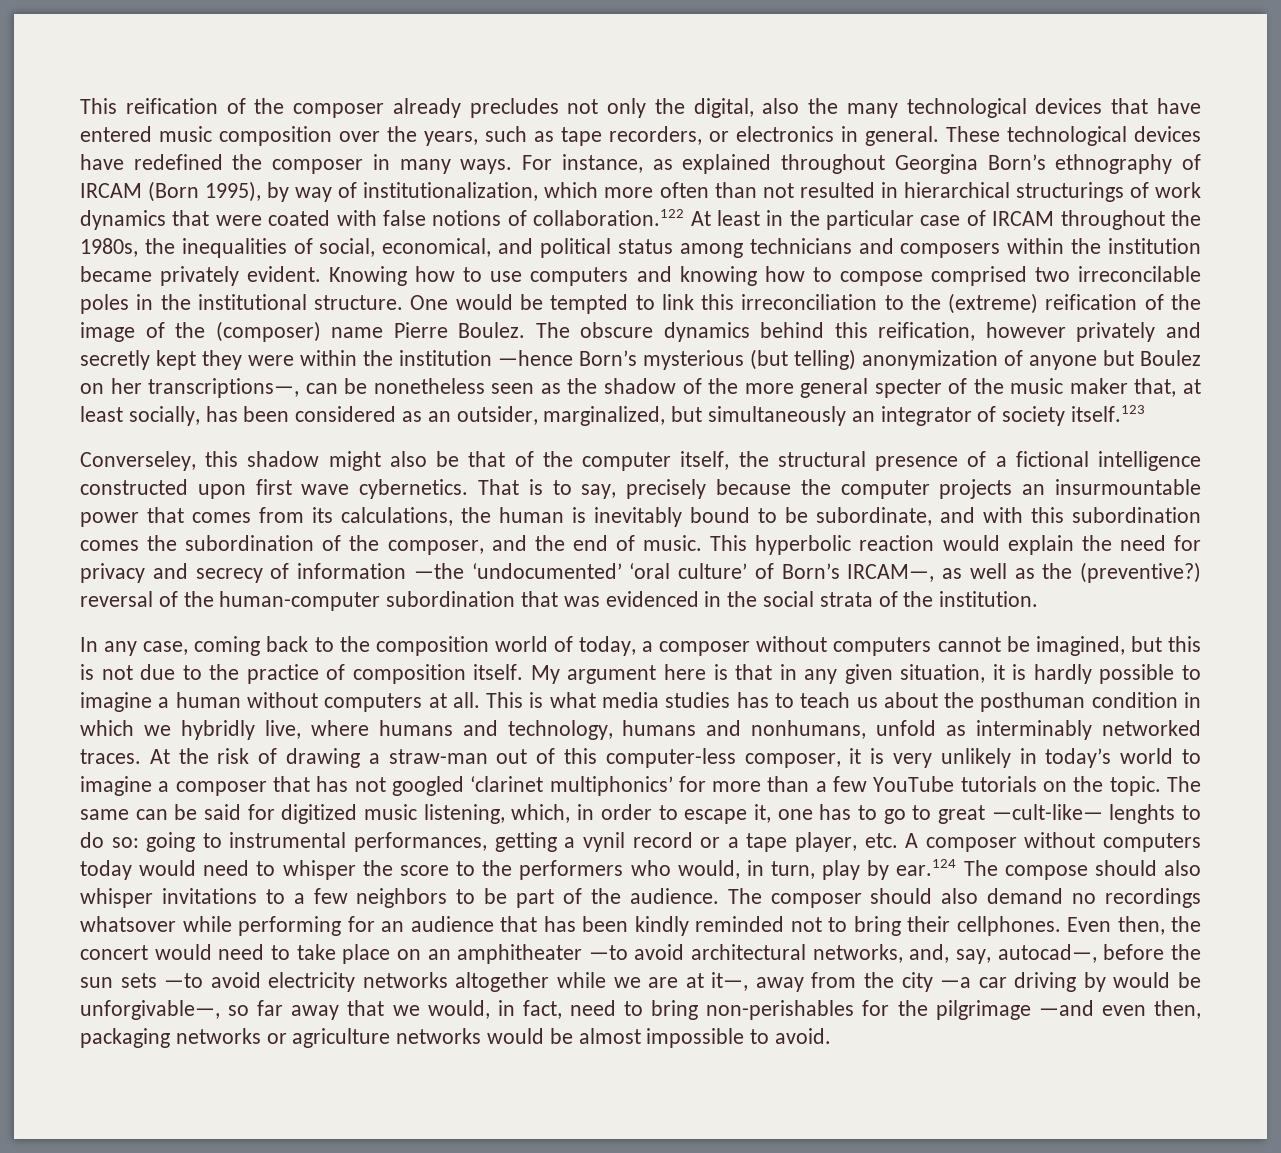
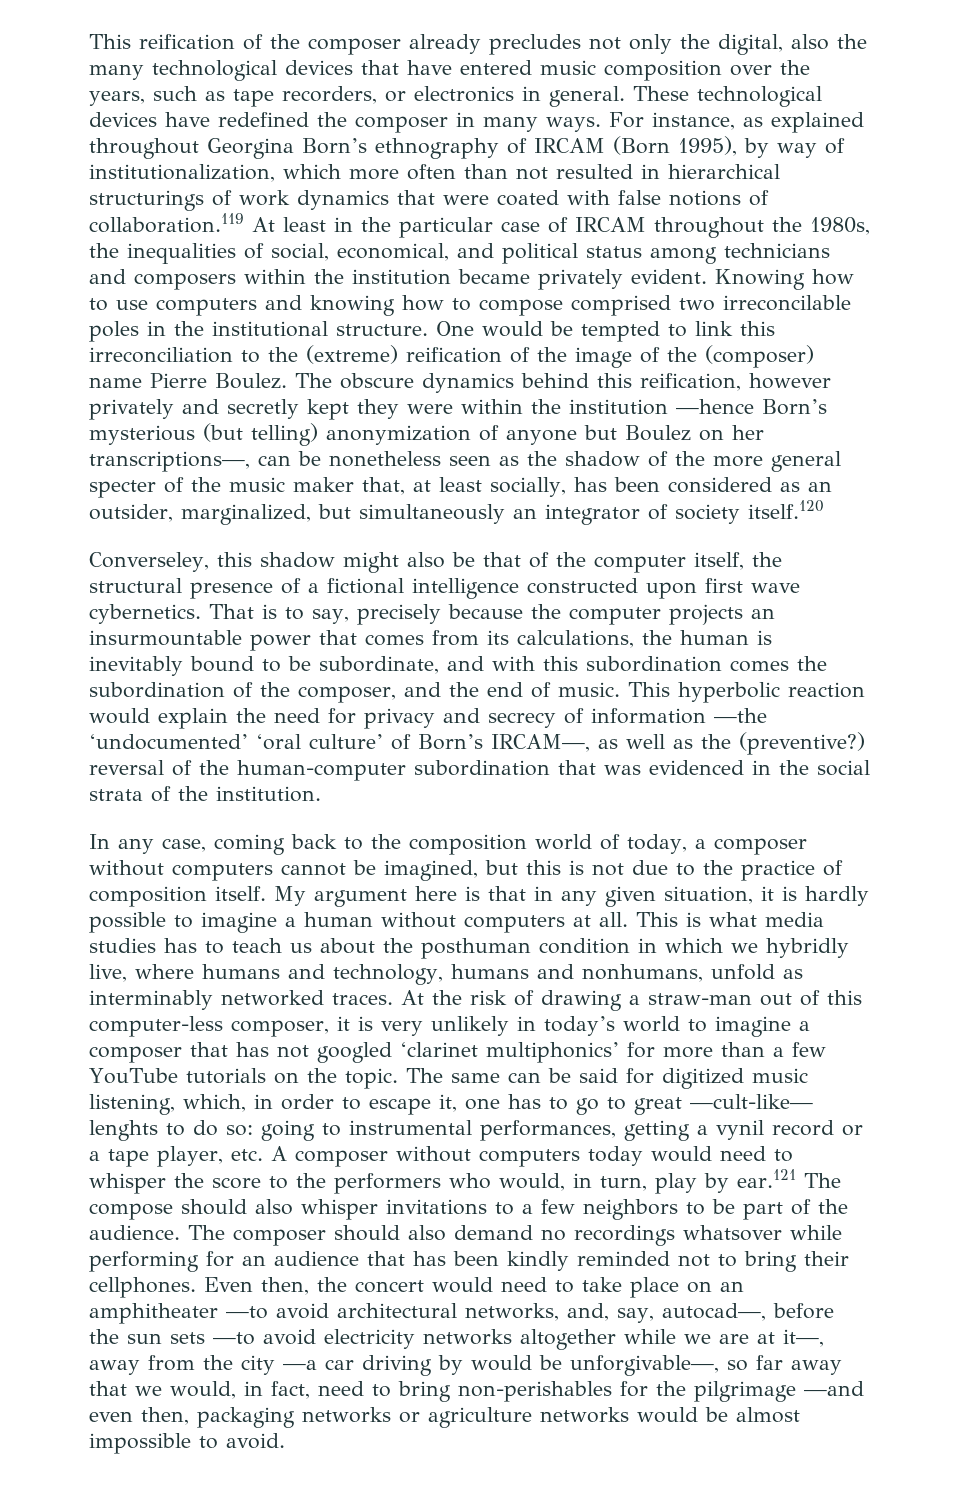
[533,209,685,226] collaboration.122 -> [89,213,244,233] collaboration.119
[1071,405,1146,422] itself.123 -> [747,500,824,519] itself.120
[896,859,957,876] ear.124 -> [737,1169,796,1188] ear.121

